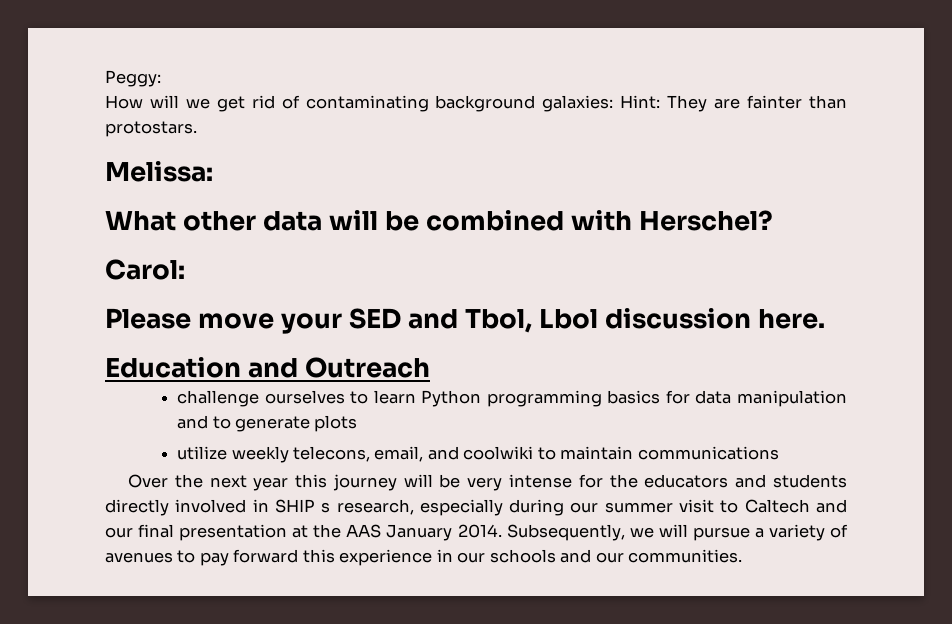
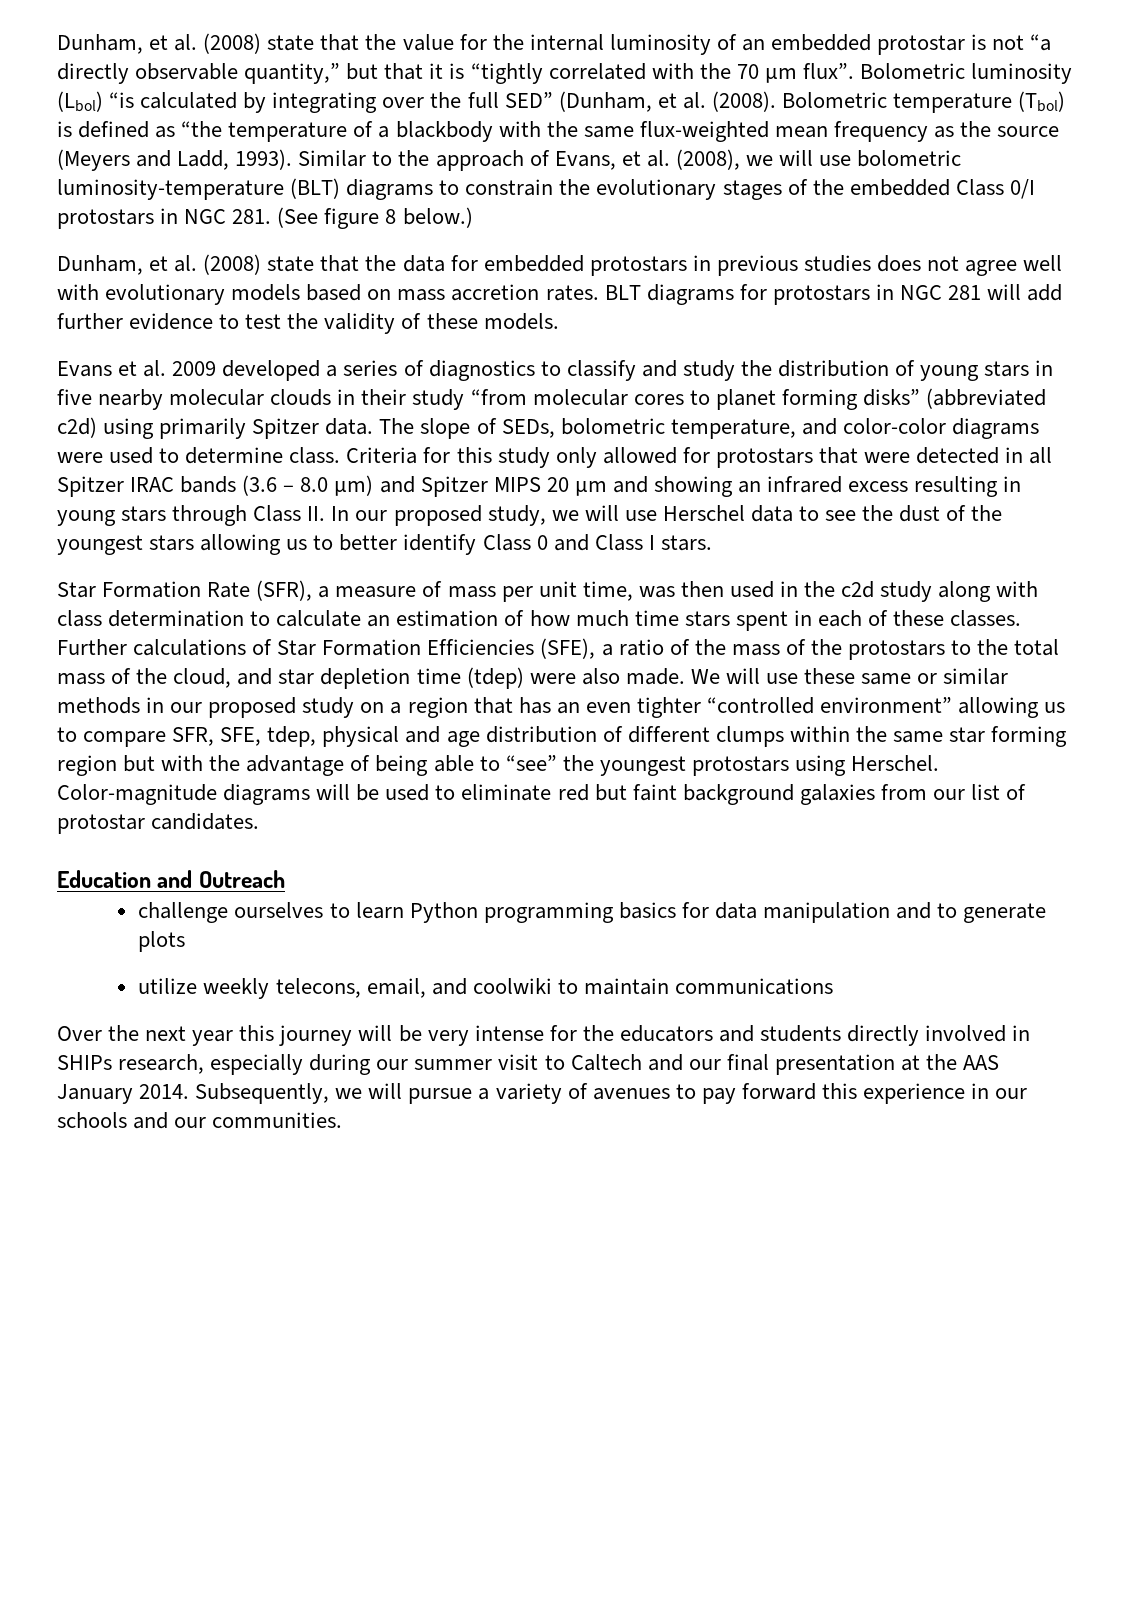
[105,70,161,87] [105,95,847,112] [105,121,197,137] [105,161,213,182] [105,210,774,231] [105,259,185,280] [105,308,826,334] Peggy: // How will we get rid of contaminating background galaxies: Hint: They are fainter than protostars. // Melissa: // What other data will be combined with Herschel? // Carol: // Please move your SED and Tbol, Lbol discussion here. -> [57,33,1052,55] [57,63,1073,84] [57,91,1066,113] [57,121,1060,142] [57,149,962,171] [57,178,1035,200] [57,207,473,229] [57,254,1063,276] [57,284,1063,305] [57,313,559,334] [57,360,1054,381] [57,388,1047,410] [57,417,1039,439] [57,447,1053,468] [57,475,1022,497] [57,505,1003,526] [57,534,712,555] [57,580,1039,602] [57,610,1022,631] [57,638,1060,660] [57,667,1009,689] [57,697,1066,718] [57,726,1068,747] [57,755,940,776] [57,784,1027,805] [57,813,260,834] Dunham, et al. (2008) state that the value for the internal luminosity of an embedded protostar is not “a directly observable quantity,” but that it is “tightly correlated with the 70 µm flux”. Bolometric luminosity (Lbol) “is calculated by integrating over the full SED” (Dunham, et al. (2008). Bolometric temperature (Tbol) is defined as “the temperature of a blackbody with the same flux-weighted mean frequency as the source (Meyers and Ladd, 1993). Similar to the approach of Evans, et al. (2008), we will use bolometric luminosity-temperature (BLT) diagrams to constrain the evolutionary stages of the embedded Class 0/I protostars in NGC 281. (See figure 8 below.) // Dunham, et al. (2008) state that the data for embedded protostars in previous studies does not agree well with evolutionary models based on mass accretion rates. BLT diagrams for protostars in NGC 281 will add further evidence to test the validity of these models. // Evans et al. 2009 developed a series of diagnostics to classify and study the distribution of young stars in five nearby molecular clouds in their study “from molecular cores to planet forming disks” (abbreviated c2d) using primarily Spitzer data. The slope of SEDs, bolometric temperature, and color-color diagrams were used to determine class. Criteria for this study only allowed for protostars that were detected in all Spitzer IRAC bands (3.6 – 8.0 µm) and Spitzer MIPS 20 µm and showing an infrared excess resulting in young stars through Class II. In our proposed study, we will use Herschel data to see the dust of the youngest stars allowing us to better identify Class 0 and Class I stars. // Star Formation Rate (SFR), a measure of mass per unit time, was then used in the c2d study along with class determination to calculate an estimation of how much time stars spent in each of these classes. Further calculations of Star Formation Efficiencies (SFE), a ratio of the mass of the protostars to the total mass of the cloud, and star depletion time (tdep) were also made. We will use these same or similar methods in our proposed study on a region that has an even tighter “controlled environment” allowing us to compare SFR, SFE, tdep, physical and age distribution of different clumps within the same star forming region but with the advantage of being able to “see” the youngest protostars using Herschel. Color-magnitude diagrams will be used to eliminate red but faint background galaxies from our list of protostar candidates.
[274,499,331,513] SHIP s -> [57,1055,112,1070] SHIPs

